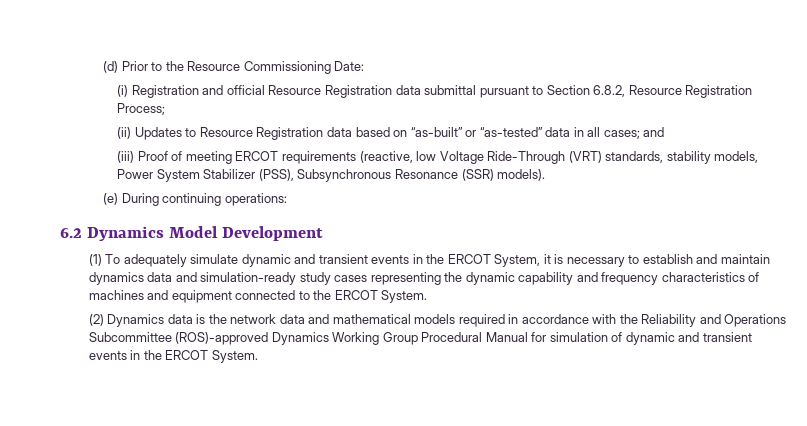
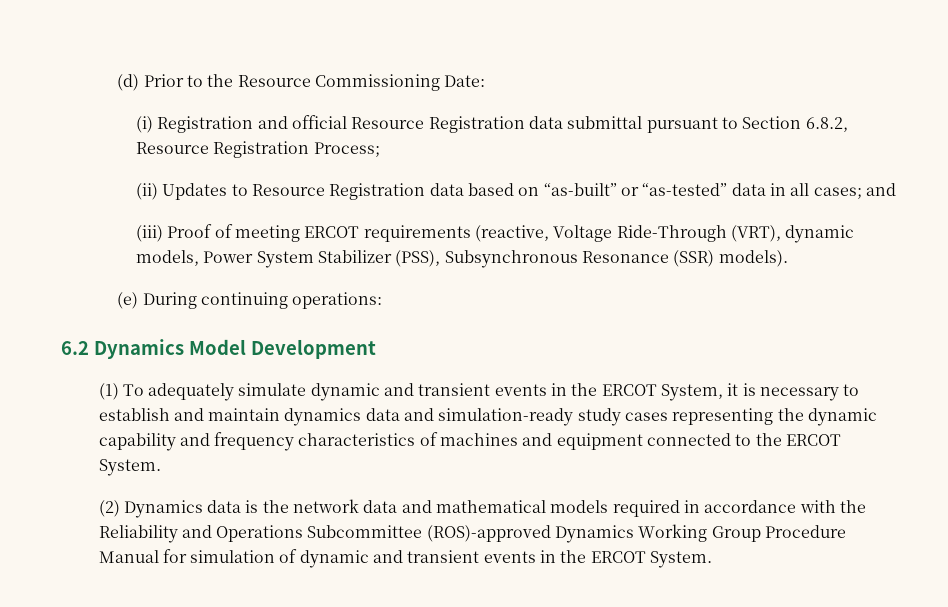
[416,151,437,161] low -> (549, 233) none
[568,151,711,164] (VRT) standards, stability -> [730,225,855,243] (VRT), dynamic
[421,332,483,342] Procedural -> [765,525,847,538] Procedure

